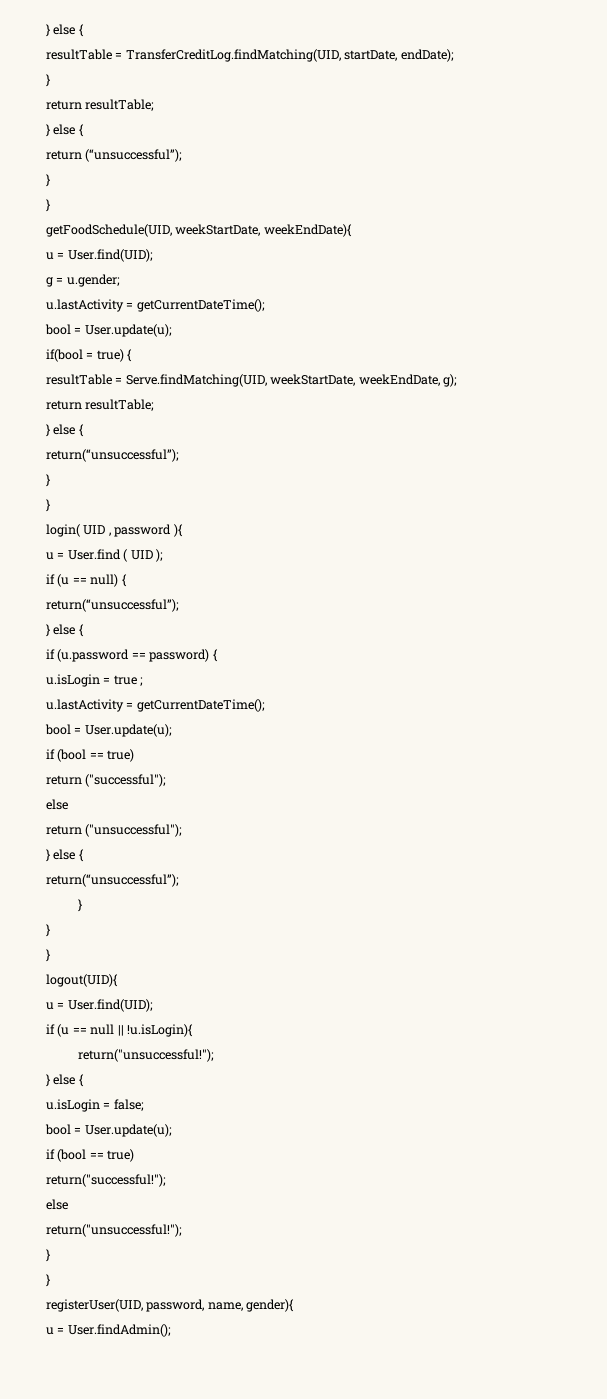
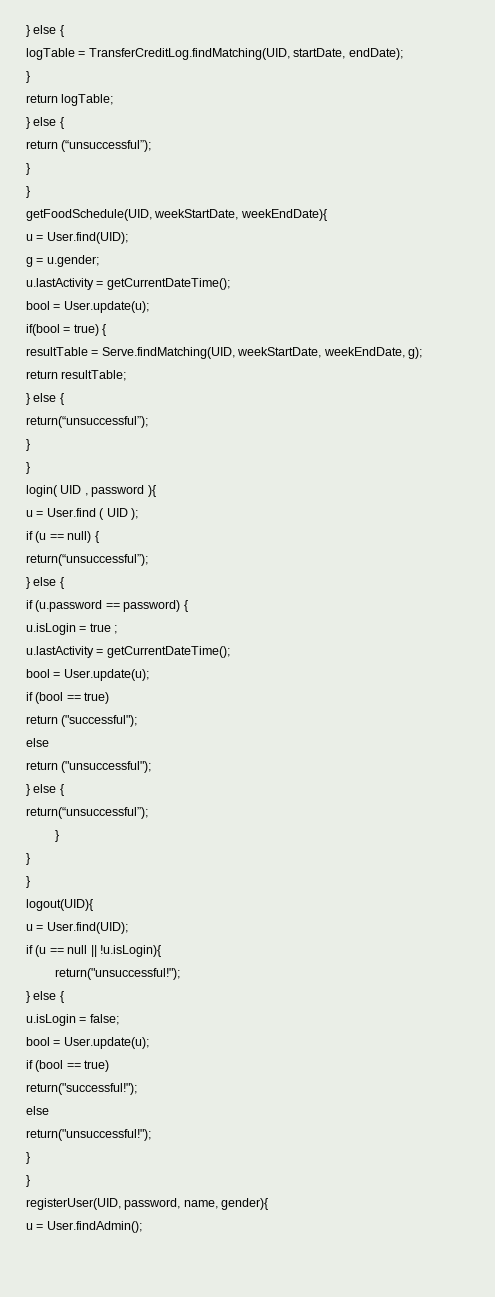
[46,24,84,37] [46,49,112,60] } else { // resultTable -> [26,25,64,37] [26,48,75,60] } else { // logTable
[85,99,155,111] resultTable; -> [61,94,114,106] logTable;

